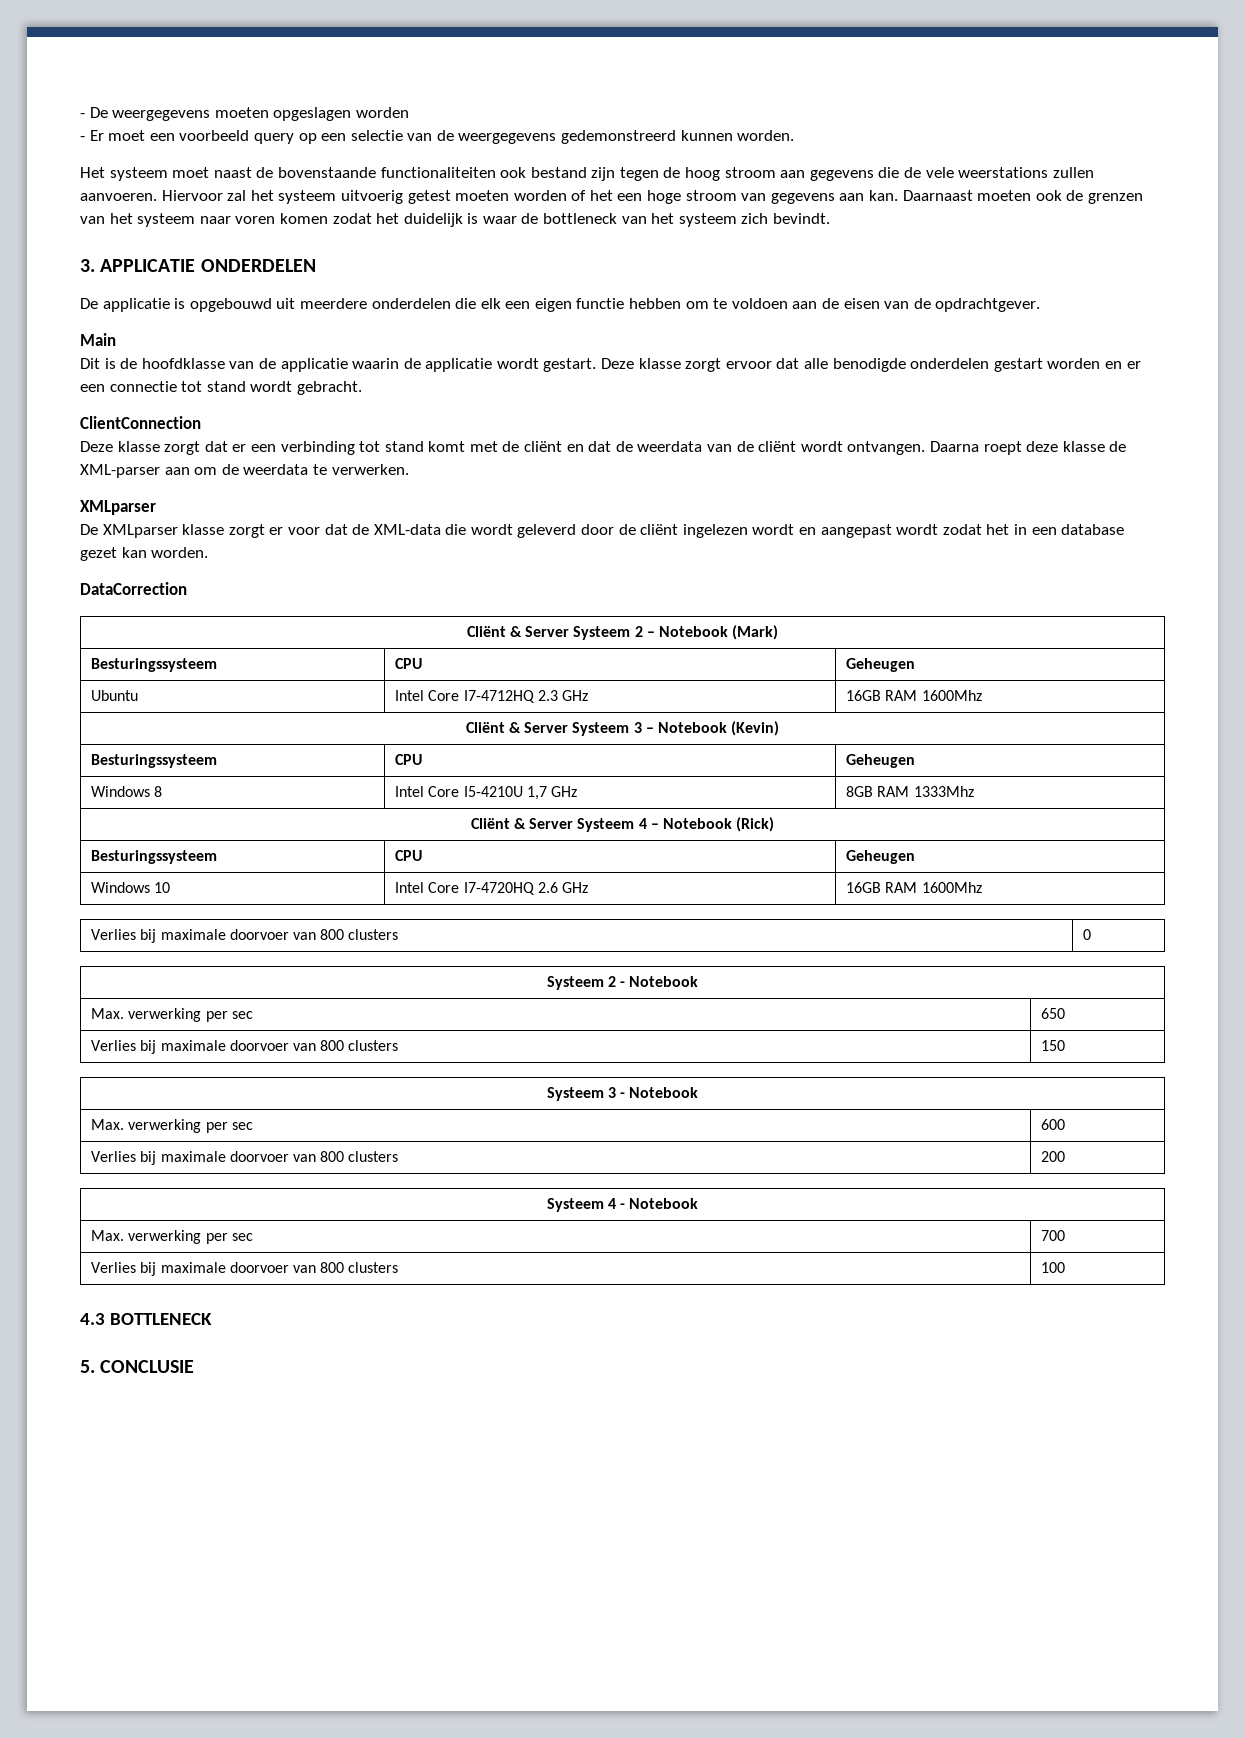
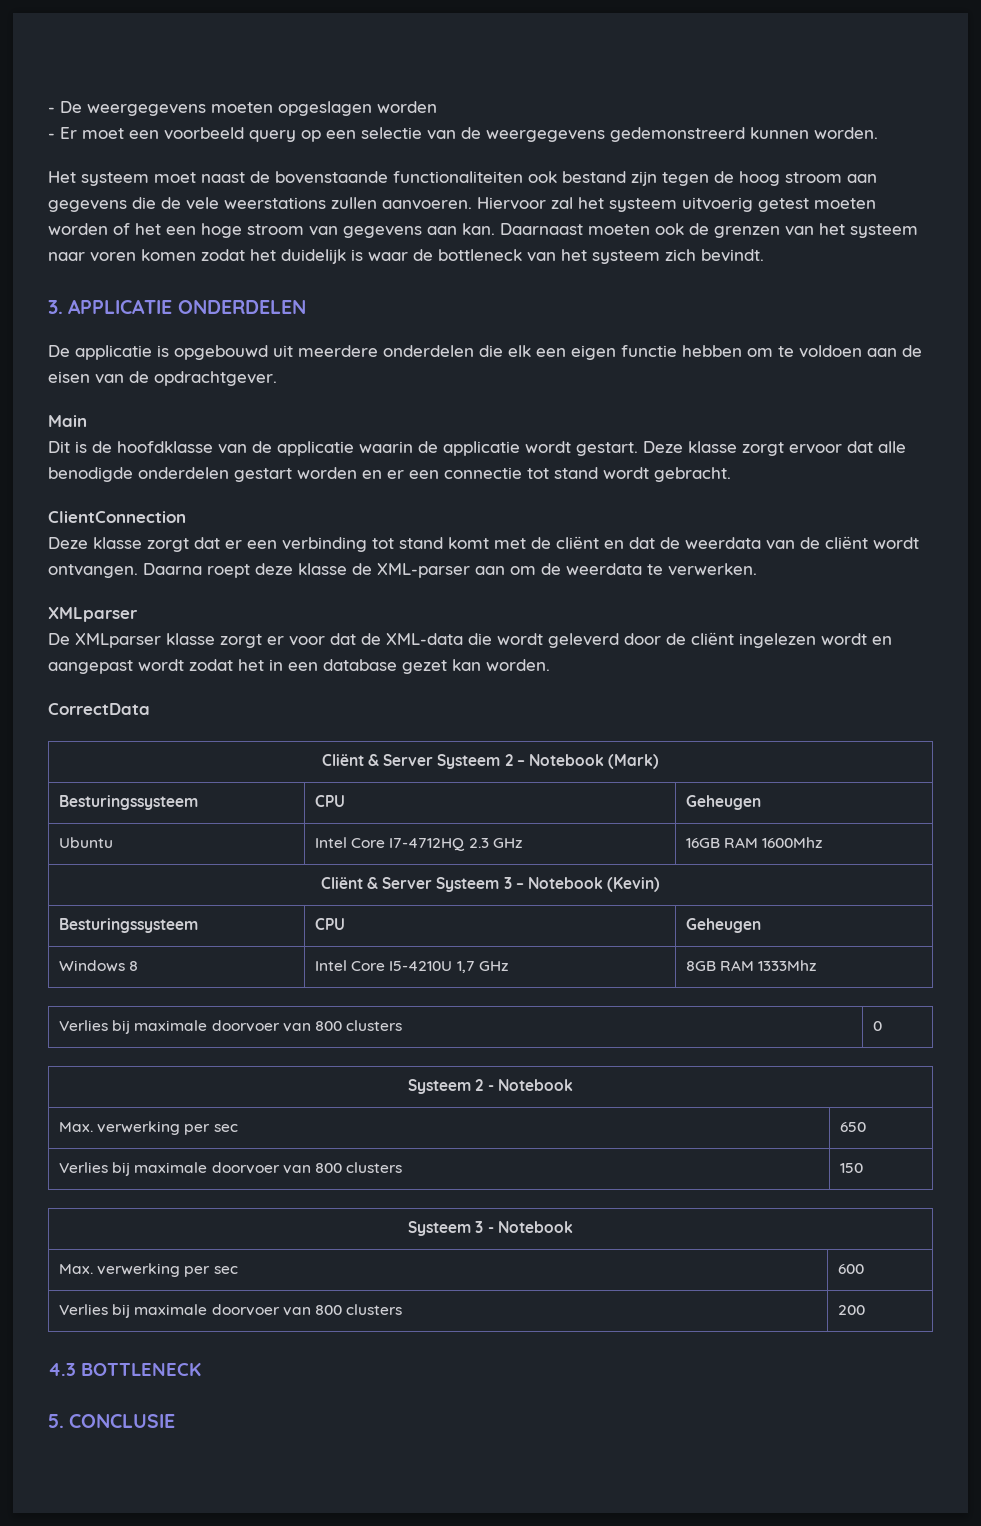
[80,582,187,595] DataCorrection -> [48,703,150,715] CorrectData
[470,817,775,832] [91,850,218,864] [395,850,423,861] [846,850,916,864] [91,882,171,893] [395,882,588,895] [846,882,982,893] // Cliënt & Server Systeem 4 – Notebook (Rick) // Besturingssysteem | CPU | Geheugen // Windows 10 | Intel Core I7-4720HQ 2.6 GHz | 16GB RAM 1600Mhz -> (817, 965) none
[546,1198,699,1212] [91,1230,253,1244] [1041,1230,1066,1241] [91,1262,399,1276] [1041,1262,1066,1273] // Systeem 4 - Notebook // Max. verwerking per sec | 700 // Verlies bij maximale doorvoer van 800 clusters | 100 -> (866, 1310) none

